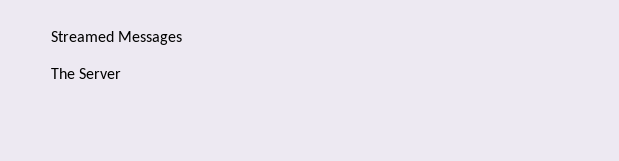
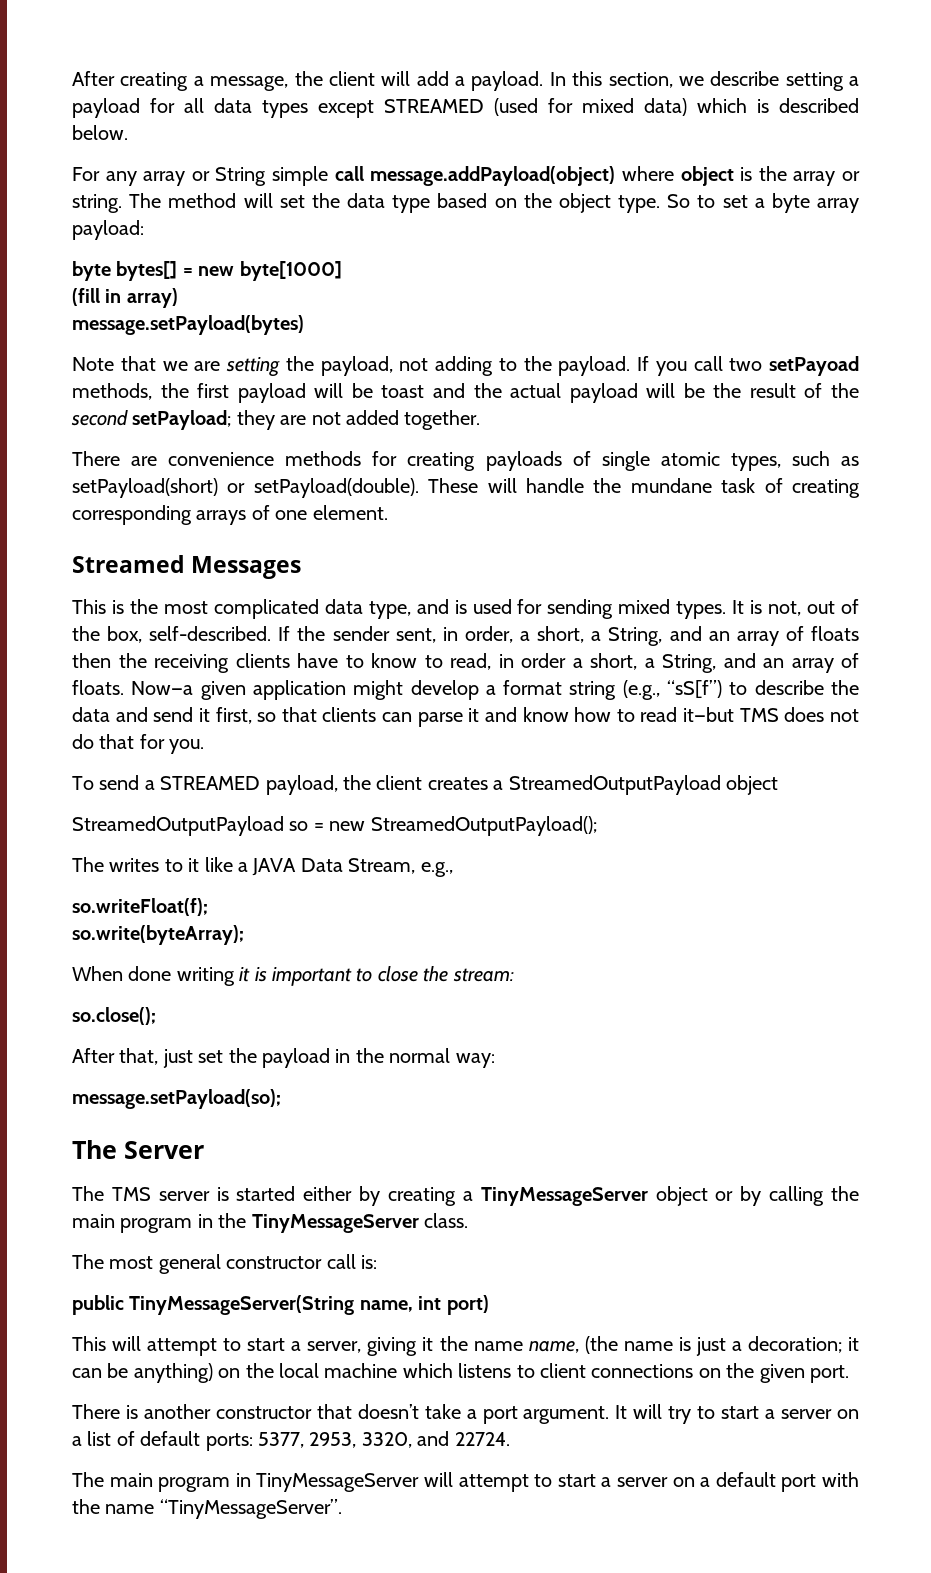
[51,31,183,45] [51,68,122,79] Streamed Messages // The Server -> [72,71,859,91] [72,98,859,118] [72,125,128,140] [72,166,860,186] [72,193,859,213] [72,220,144,240] [72,261,342,281] [72,288,178,308] [72,315,304,335] [72,356,859,377] [72,383,859,403] [71,410,481,430] [72,451,860,471] [72,478,860,498] [72,505,388,525] [72,555,302,579] [72,599,860,619] [72,626,860,646] [72,653,859,673] [72,680,859,700] [72,707,860,727] [72,734,205,754] [72,775,778,795] [72,816,597,836] [72,857,453,877] [72,898,208,916] [72,925,244,945] [72,966,514,986] [72,1007,156,1025] [72,1048,495,1068] [72,1089,281,1109] [72,1140,204,1159] [72,1186,860,1206] [72,1213,468,1233] [72,1254,377,1274] [72,1295,489,1315] [72,1336,859,1356] [72,1363,849,1383] [72,1404,859,1424] [72,1431,510,1451] [72,1472,860,1492] [72,1499,342,1519] After creating a message, the client will add a payload. In this section, we describe setting a payload for all data types except STREAMED (used for mixed data) which is described below. // For any array or String simple call message.addPayload(object) where object is the array or string. The method will set the data type based on the object type. So to set a byte array payload: // byte bytes[] = new byte[1000] // (fill in array) // message.setPayload(bytes) // Note that we are setting the payload, not adding to the payload. If you call two setPayoad methods, the first payload will be toast and the actual payload will be the result of the second setPayload; they are not added together. // There are convenience methods for creating payloads of single atomic types, such as setPayload(short) or setPayload(double). These will handle the mundane task of creating corresponding arrays of one element. // Streamed Messages // This is the most complicated data type, and is used for sending mixed types. It is not, out of the box, self-described. If the sender sent, in order, a short, a String, and an array of floats then the receiving clients have to know to read, in order a short, a String, and an array of floats. Now—a given application might develop a format string (e.g., “sS[f”) to describe the data and send it first, so that clients can parse it and know how to read it—but TMS does not do that for you. // To send a STREAMED payload, the client creates a StreamedOutputPayload object // StreamedOutputPayload so = new StreamedOutputPayload(); // The writes to it like a JAVA Data Stream, e.g., // so.writeFloat(f); // so.write(byteArray); // When done writing it is important to close the stream: // so.close(); // After that, just set the payload in the normal way: // message.setPayload(so); // The Server // The TMS server is started either by creating a TinyMessageServer object or by calling the main program in the TinyMessageServer class. // The most general constructor call is: // public TinyMessageServer(String name, int port) // This will attempt to start a server, giving it the name name, (the name is just a decoration; it can be anything) on the local machine which listens to client connections on the given port. // There is another constructor that doesn’t take a port argument. It will try to start a server on a list of default ports: 5377, 2953, 3320, and 22724. // The main program in TinyMessageServer will attempt to start a server on a default port with the name “TinyMessageServer”.

